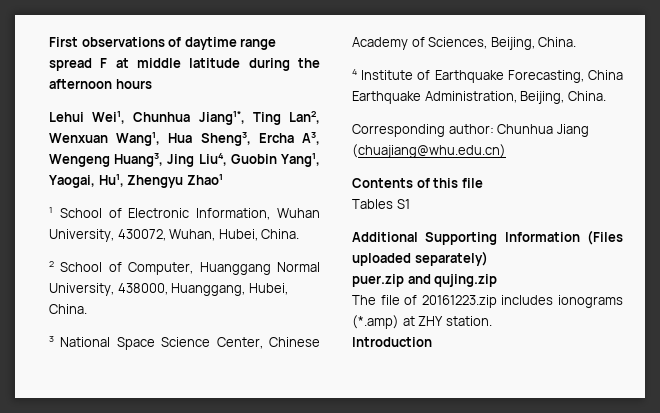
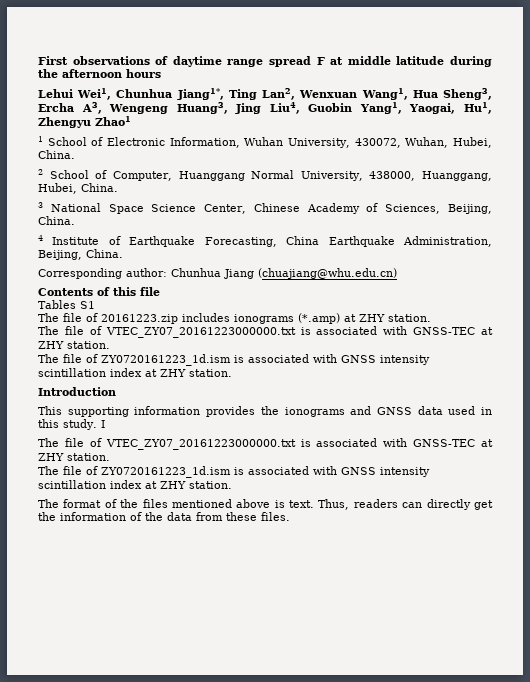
[352,230,623,245] [352,251,488,266] [352,274,498,287] // Additional Supporting Information (Files uploaded separately) // puer.zip and qujing.zip -> (95, 305) none
[352,337,432,347] Introduction -> [38,326,493,338] [38,341,110,349] [38,354,430,366] [38,368,232,377] [38,387,116,396] [38,406,492,417] [38,419,105,430] [38,438,493,450] [38,453,110,461] [38,466,430,478] [38,480,232,489] [38,499,493,510] [38,512,290,521] The file of VTEC_ZY07_20161223000000.txt is associated with GNSS-TEC at ZHY station. // The file of ZY0720161223_1d.ism is associated with GNSS intensity scintillation index at ZHY station. // Introduction // This supporting information provides the ionograms and GNSS data used in this study. I // The file of VTEC_ZY07_20161223000000.txt is associated with GNSS-TEC at ZHY station. // The file of ZY0720161223_1d.ism is associated with GNSS intensity scintillation index at ZHY station. // The format of the files mentioned above is text. Thus, readers can directly get the information of the data from these files.

